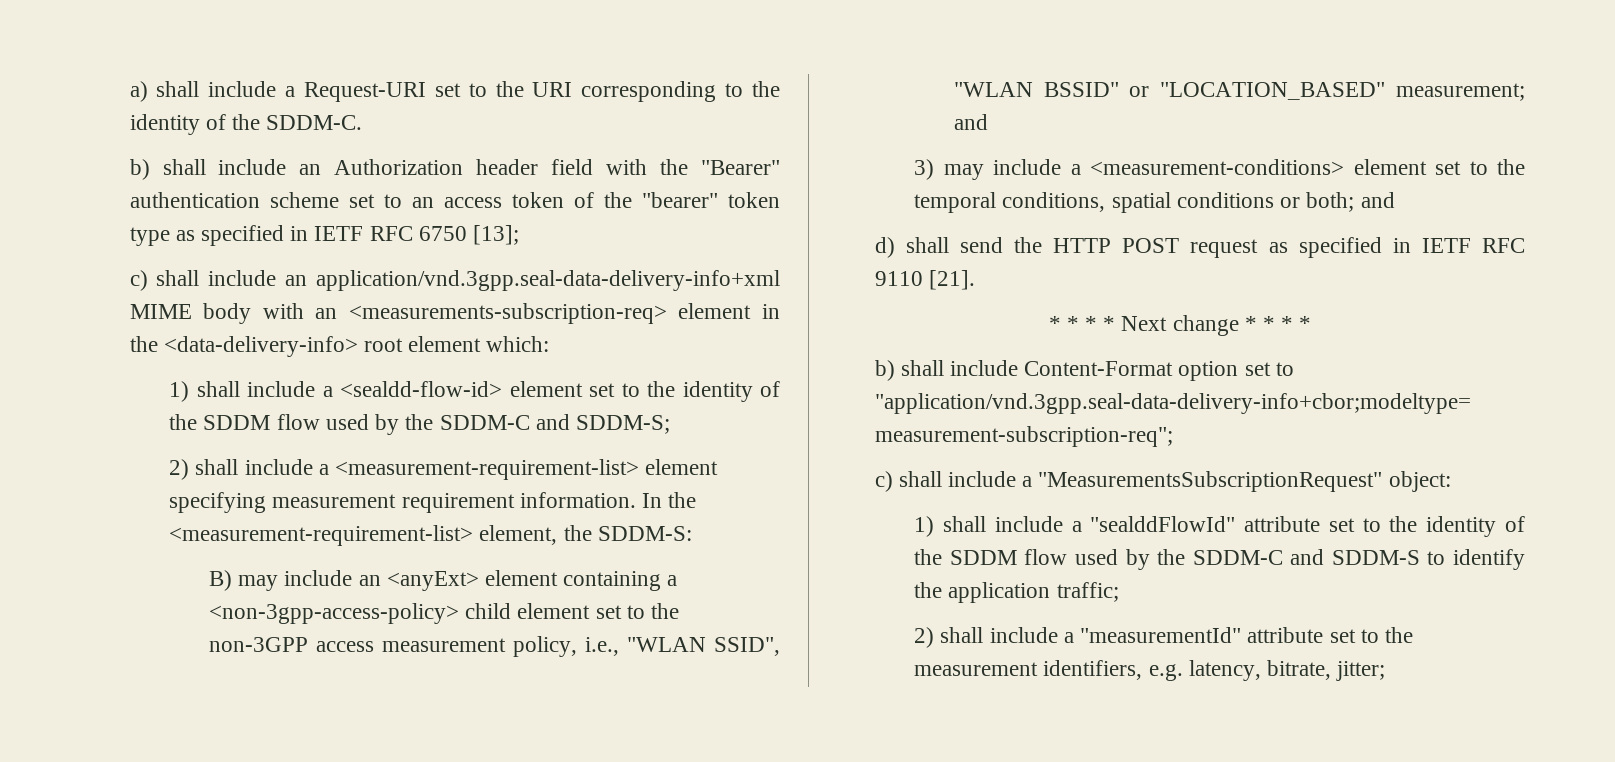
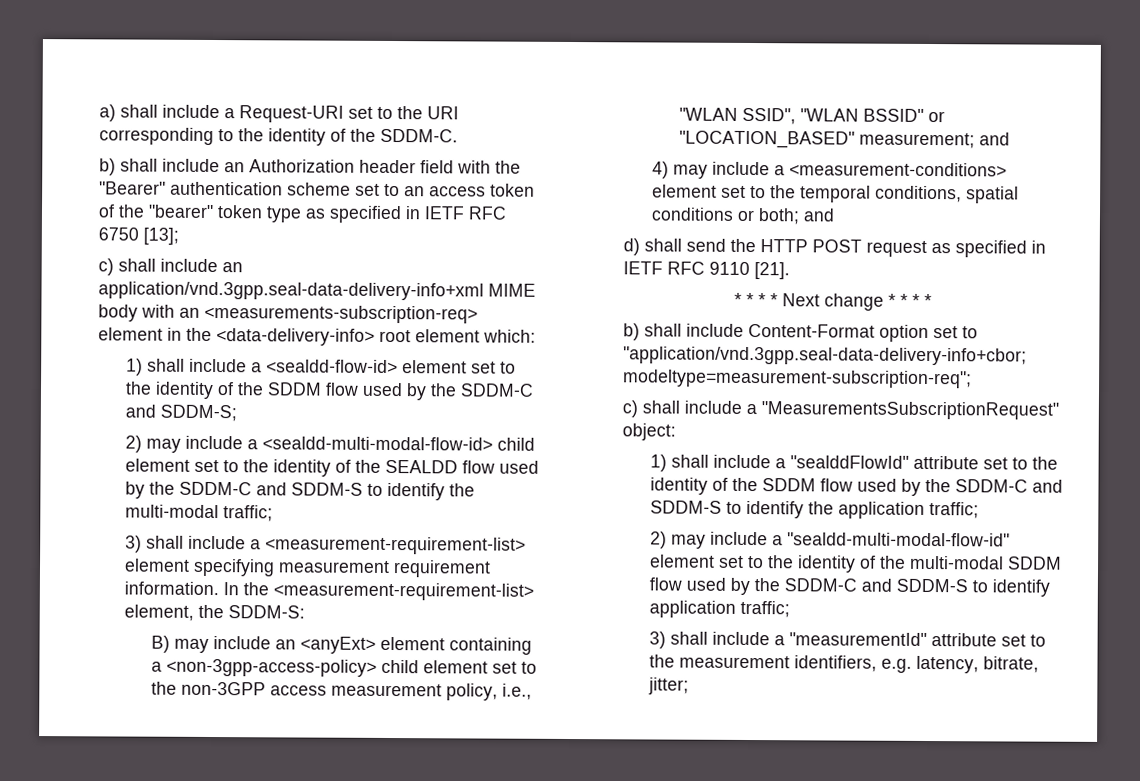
(190, 469) none -> [145,435,535,453] [124,458,539,477] [124,481,475,501] [124,504,273,522] [124,535,142,553] may include a <sealdd-multi-modal-flow-id> child element set to the identity of the SEALDD flow used by the SDDM-C and SDDM-S to identify the multi-modal traffic; // 3)
[914,159,935,180] 3) -> [651,161,669,179] 4)
(935, 637) none -> [670,531,1010,549] [649,554,1062,573] [648,577,1050,597] [648,600,790,618] [648,631,666,649] may include a "sealdd-multi-modal-flow-id" element set to the identity of the multi-modal SDDM flow used by the SDDM-C and SDDM-S to identify application traffic; // 3)

